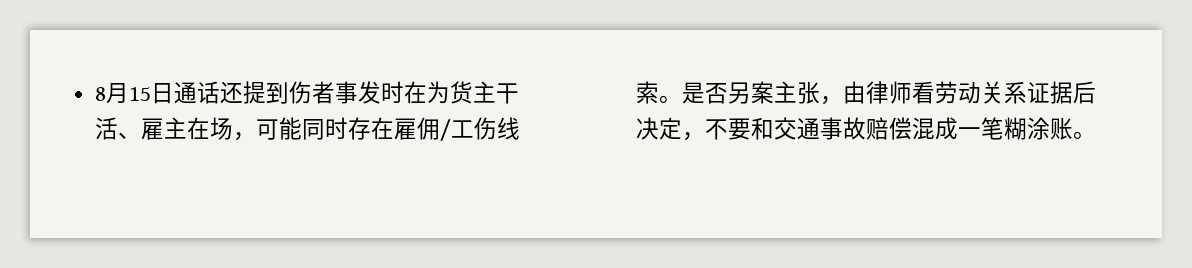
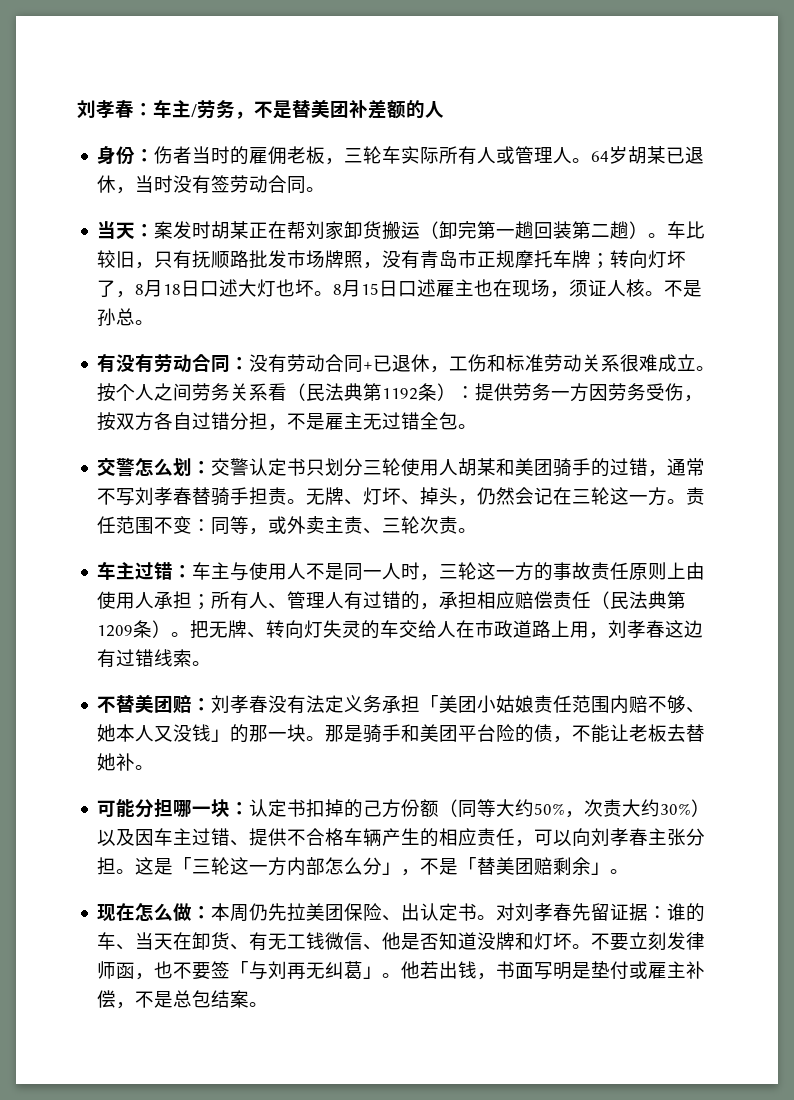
[94,81,519,104] [94,117,520,141] [635,81,1096,105] [635,117,1073,141] 8月15日通话还提到伤者事发时在为货主干活、雇主在场，可能同时存在雇佣/工伤线索。是否另案主张，由律师看劳动关系证据后决定，不要和交通事故赔偿混成一笔糊涂账 -> [77,99,444,119] [97,146,705,165] [97,175,326,194] [97,221,706,240] [97,250,687,269] [97,279,703,298] [97,308,155,326] [97,354,716,373] [97,383,704,402] [97,412,478,431] [97,458,706,477] [97,487,706,506] [97,516,478,535] [97,561,706,581] [97,591,687,610] [97,620,704,639] [97,649,212,668] [97,694,706,714] [97,724,706,743] [97,753,155,771] [97,798,711,818] [97,828,706,847] [97,857,630,876] [97,903,706,922] [97,932,706,951] [97,961,706,980] [97,990,250,1009] 刘孝春：车主/劳务，不是替美团补差额的人 // 身份：伤者当时的雇佣老板，三轮车实际所有人或管理人。64岁胡某已退休，当时没有签劳动合同。 // 当天：案发时胡某正在帮刘家卸货搬运（卸完第一趟回装第二趟）。车比较旧，只有抚顺路批发市场牌照，没有青岛市正规摩托车牌；转向灯坏了，8月18日口述大灯也坏。8月15日口述雇主也在现场，须证人核。不是孙总。 // 有没有劳动合同：没有劳动合同+已退休，工伤和标准劳动关系很难成立。按个人之间劳务关系看（民法典第1192条）：提供劳务一方因劳务受伤，按双方各自过错分担，不是雇主无过错全包。 // 交警怎么划：交警认定书只划分三轮使用人胡某和美团骑手的过错，通常不写刘孝春替骑手担责。无牌、灯坏、掉头，仍然会记在三轮这一方。责任范围不变：同等，或外卖主责、三轮次责。 // 车主过错：车主与使用人不是同一人时，三轮这一方的事故责任原则上由使用人承担；所有人、管理人有过错的，承担相应赔偿责任（民法典第1209条）。把无牌、转向灯失灵的车交给人在市政道路上用，刘孝春这边有过错线索。 // 不替美团赔：刘孝春没有法定义务承担「美团小姑娘责任范围内赔不够、她本人又没钱」的那一块。那是骑手和美团平台险的债，不能让老板去替她补。 // 可能分担哪一块：认定书扣掉的己方份额（同等大约50%，次责大约30%）以及因车主过错、提供不合格车辆产生的相应责任，可以向刘孝春主张分担。这是「三轮这一方内部怎么分」，不是「替美团赔剩余」。 // 现在怎么做：本周仍先拉美团保险、出认定书。对刘孝春先留证据：谁的车、当天在卸货、有无工钱微信、他是否知道没牌和灯坏。不要立刻发律师函，也不要签「与刘再无纠葛」。他若出钱，书面写明是垫付或雇主补偿，不是总包结案

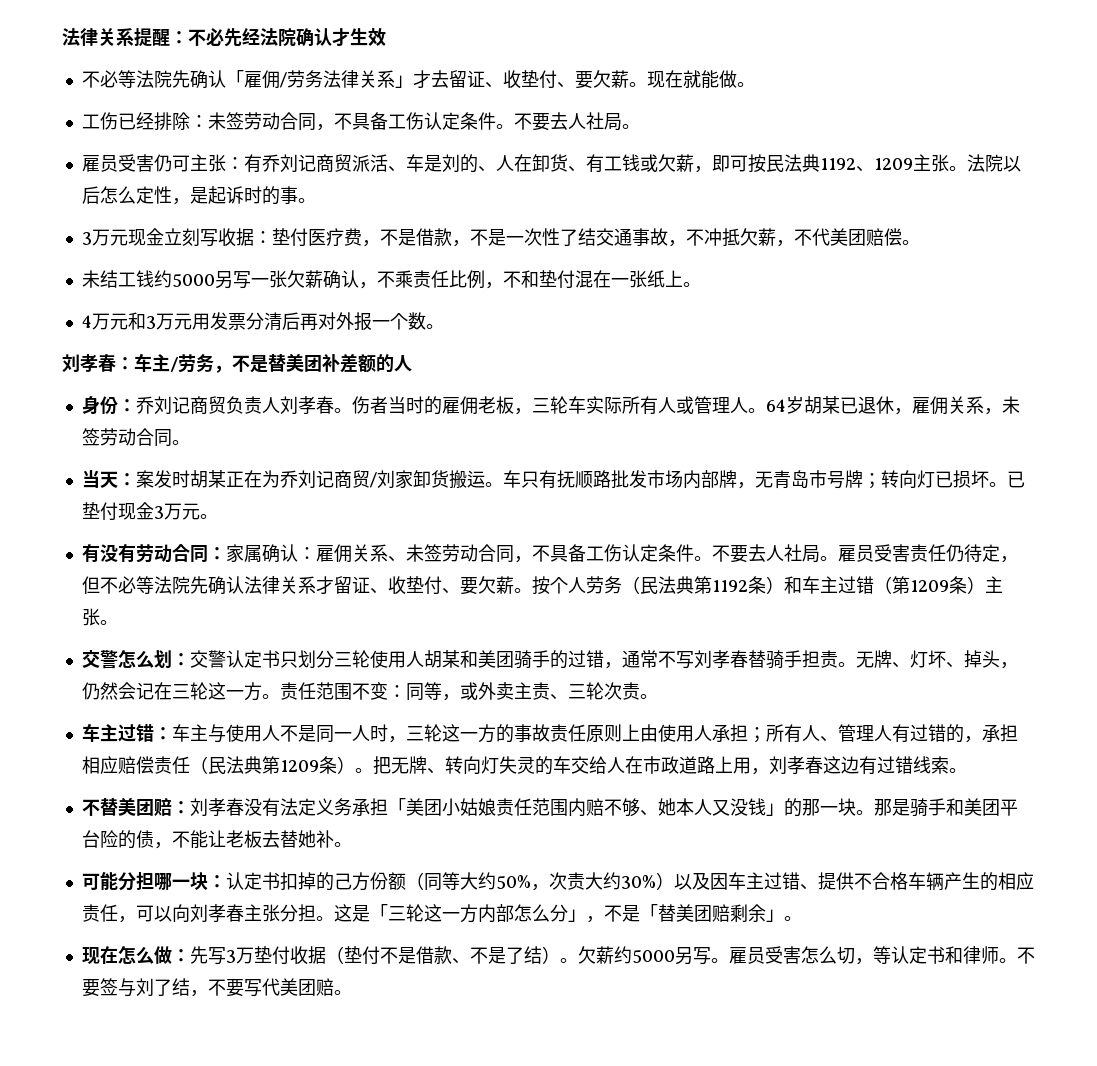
(77, 109) none -> [62,27,386,47] [81,70,755,89] [81,112,640,131] [81,154,1021,173] [81,186,316,205] [81,228,920,247] [81,270,701,289] [81,312,444,331] 法律关系提醒：不必先经法院确认才生效 // 不必等法院先确认「雇佣/劳务法律关系」才去留证、收垫付、要欠薪。现在就能做。 // 工伤已经排除：未签劳动合同，不具备工伤认定条件。不要去人社局。 // 雇员受害仍可主张：有乔刘记商贸派活、车是刘的、人在卸货、有工钱或欠薪，即可按民法典1192、1209主张。法院以后怎么定性，是起诉时的事。 // 3万元现金立刻写收据：垫付医疗费，不是借款，不是一次性了结交通事故，不冲抵欠薪，不代美团赔偿。 // 未结工钱约5000另写一张欠薪确认，不乘责任比例，不和垫付混在一张纸上。 // 4万元和3万元用发票分清后再对外报一个数。 //
(155, 155) none -> [135,396,352,414] 乔刘记商贸负责人刘孝春。
[135,175,212,194] 当时没有 -> [911,396,1020,415] 雇佣关系，未
[287,221,706,240] [97,250,155,269] 帮刘家卸货搬运（卸完第一趟回装第二趟）。车比较旧， -> [261,470,521,489] 为乔刘记商贸/刘家卸货搬运。车
[325,250,687,269] [97,279,703,298] [97,308,136,326] 牌照，没有青岛市正规摩托车牌；转向灯坏了，8月18日口述大灯也坏。8月15日口述雇主也在现场，须证人核。不是孙总 -> [682,470,1025,489] [81,502,200,521] 内部牌，无青岛市号牌；转向灯已损坏。已垫付现金3万元
[249,354,716,373] [97,383,288,402] 没有劳动合同+已退休，工伤和标准劳动关系很难成立。按个人之间劳务关系看 -> [225,544,1018,563] [81,576,622,595] 家属确认：雇佣关系、未签劳动合同，不具备工伤认定条件。不要去人社局。雇员受害责任仍待定，但不必等法院先确认法律关系才留证、收垫付、要欠薪。按个人劳务
[456,383,704,402] [97,412,459,431] ：提供劳务一方因劳务受伤，按双方各自过错分担，不是雇主无过错全包 -> [783,576,1003,594] [81,608,100,626] 和车主过错（第1209条）主张
[211,903,706,922] [97,932,706,951] [97,961,706,980] [97,990,250,1009] 本周仍先拉美团保险、出认定书。对刘孝春先留证据：谁的车、当天在卸货、有无工钱微信、他是否知道没牌和灯坏。不要立刻发律师函，也不要签「与刘再无纠葛」。他若出钱，书面写明是垫付或雇主补偿，不是总包结案 -> [189,946,1035,965] [81,978,334,997] 先写3万垫付收据（垫付不是借款、不是了结）。欠薪约5000另写。雇员受害怎么切，等认定书和律师。不要签与刘了结，不要写代美团赔

